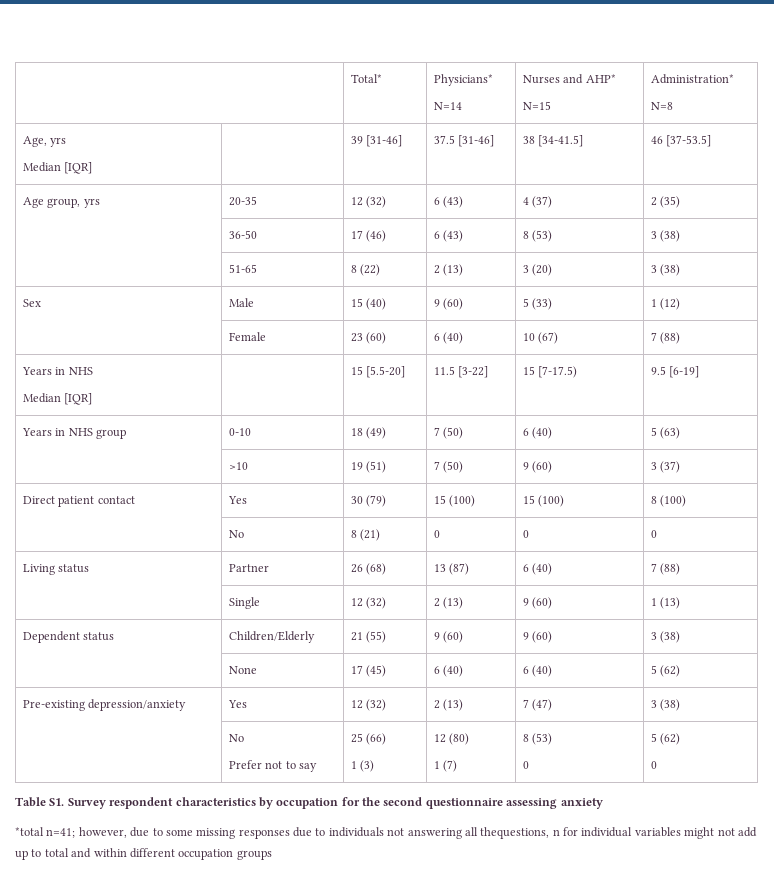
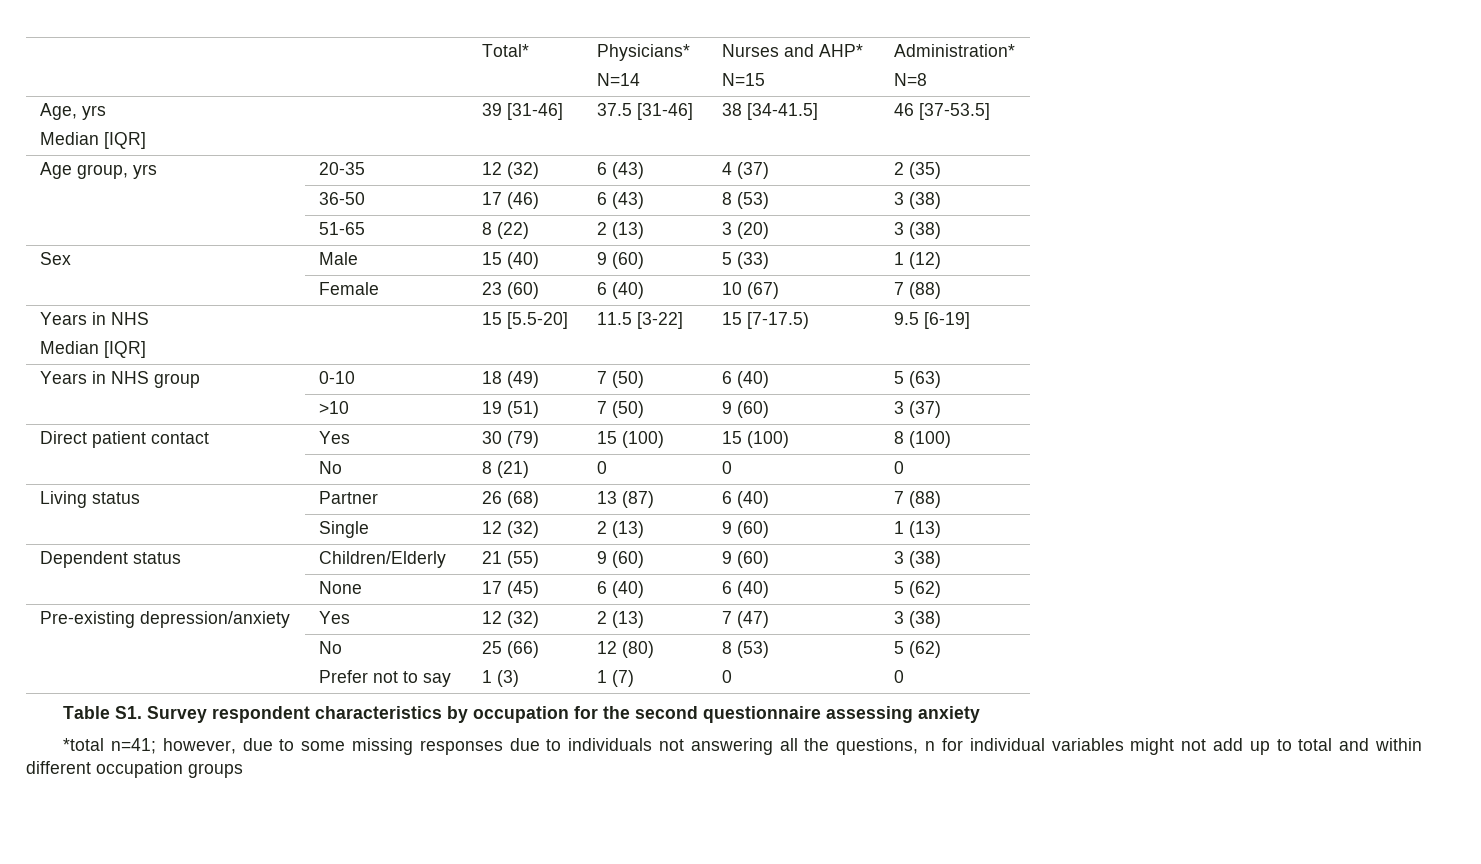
[480,827,550,839] thequestions, -> [804,738,919,755] the questions,

